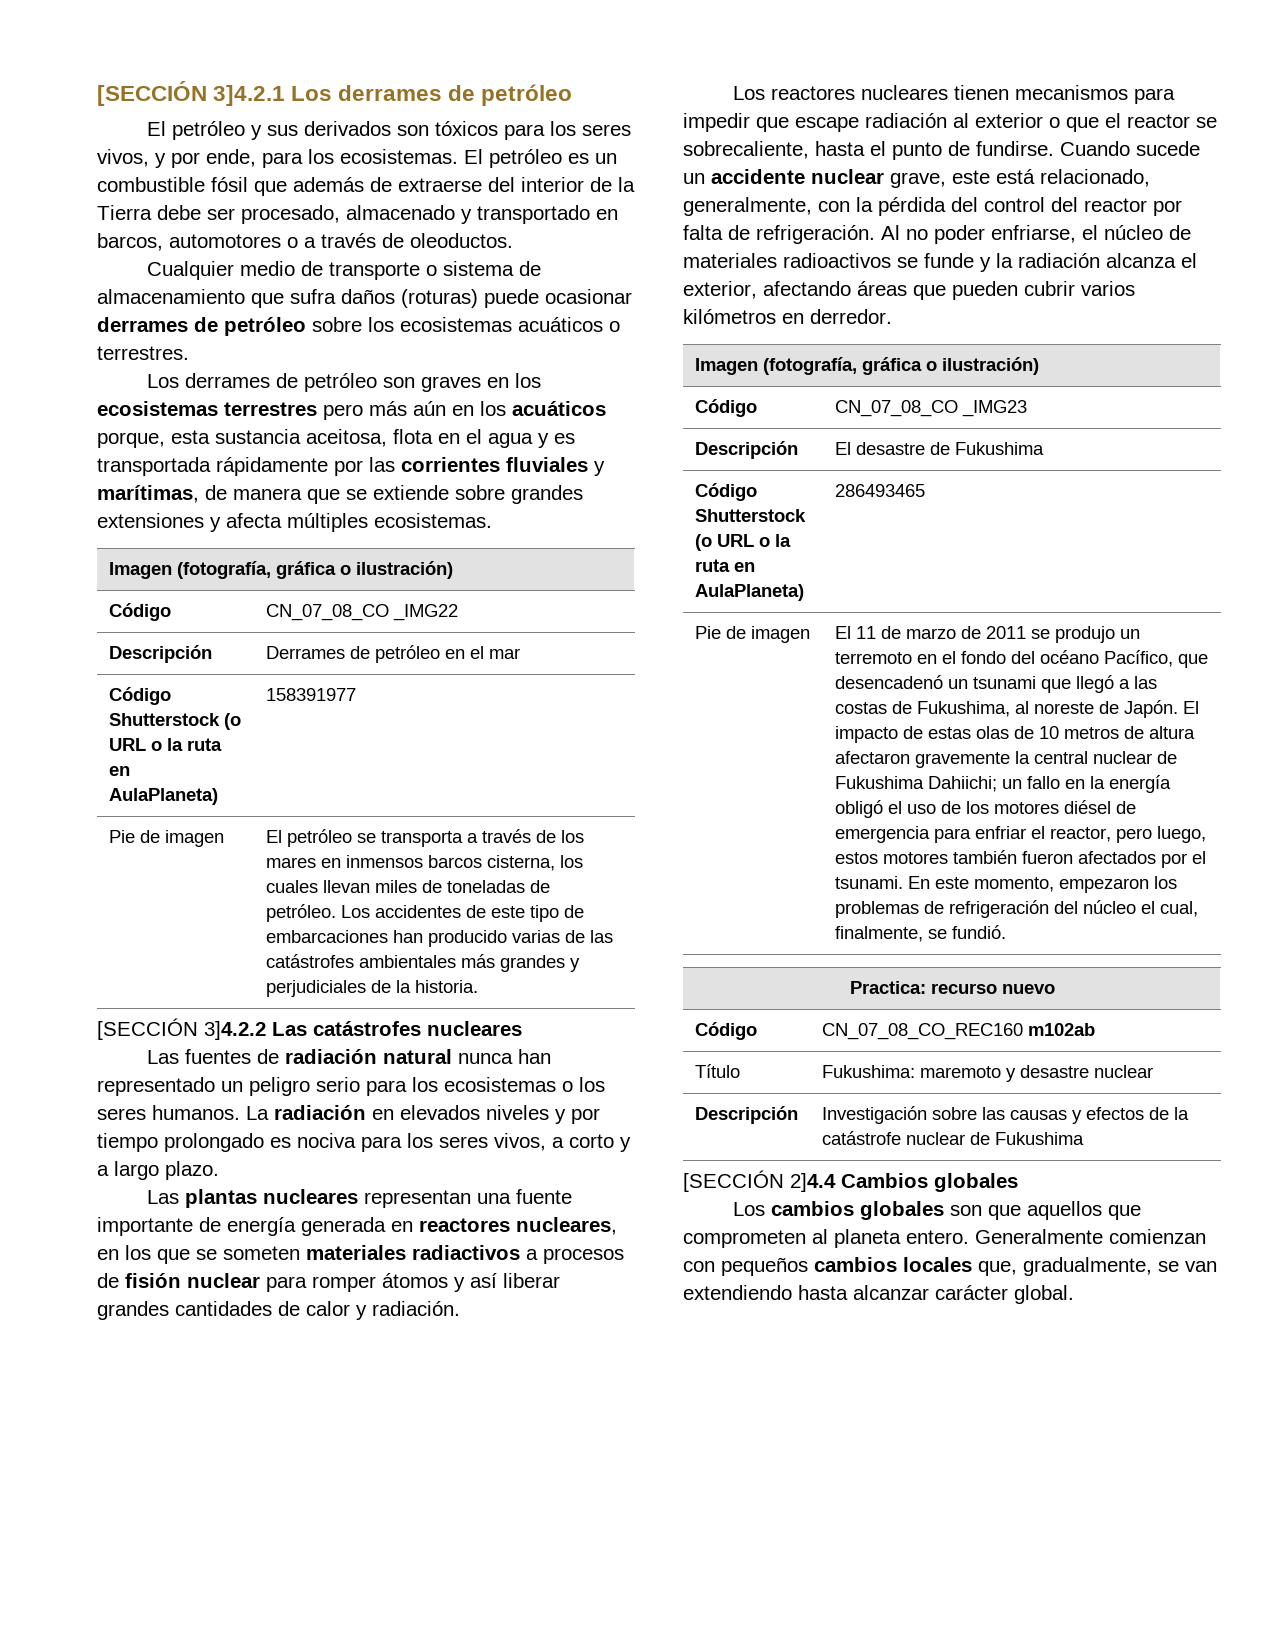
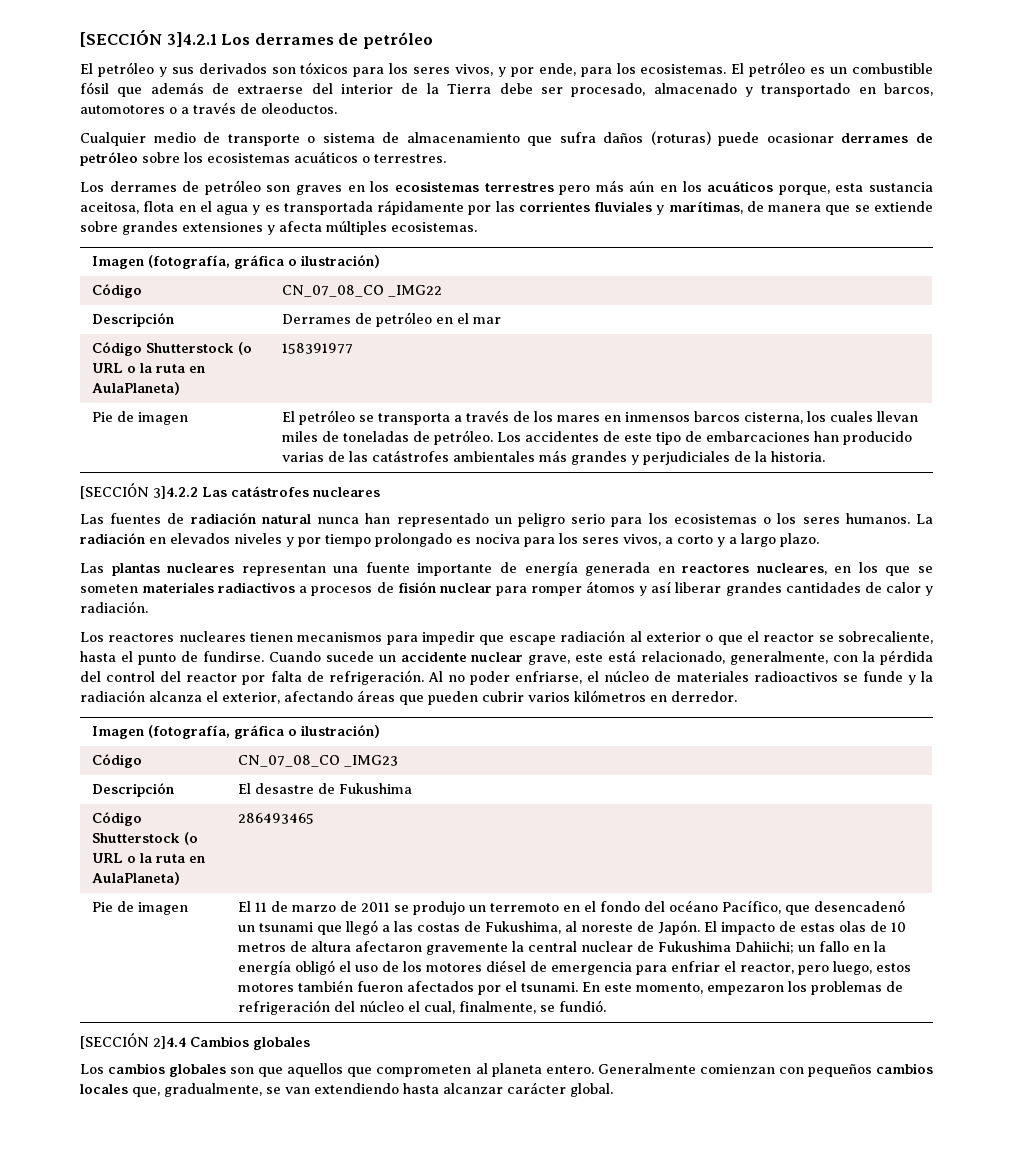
[849,981,1055,994] [694,1022,757,1040] [821,1023,1095,1040] [694,1064,740,1078] [821,1065,1153,1082] [694,1106,798,1124] [821,1106,1189,1124] [821,1131,1084,1145] // Practica: recurso nuevo // Código | CN_07_08_CO_REC160 m102ab // Título | Fukushima: maremoto y desastre nuclear // Descripción | Investigación sobre las causas y efectos de la catástrofe nuclear de Fukushima -> (606, 1006) none

